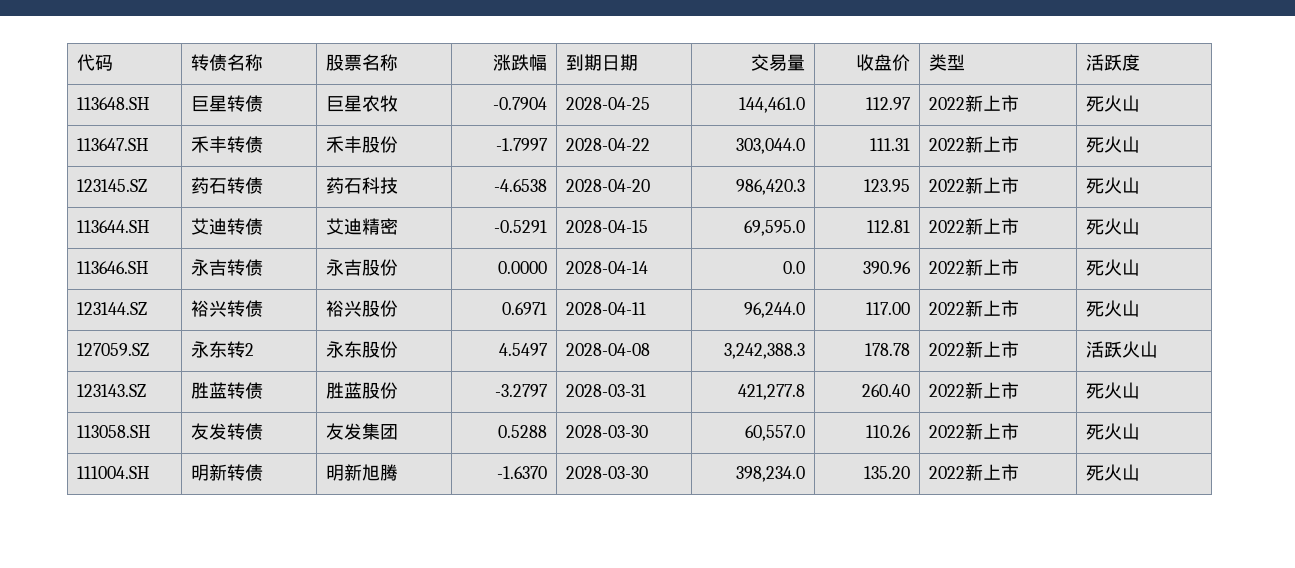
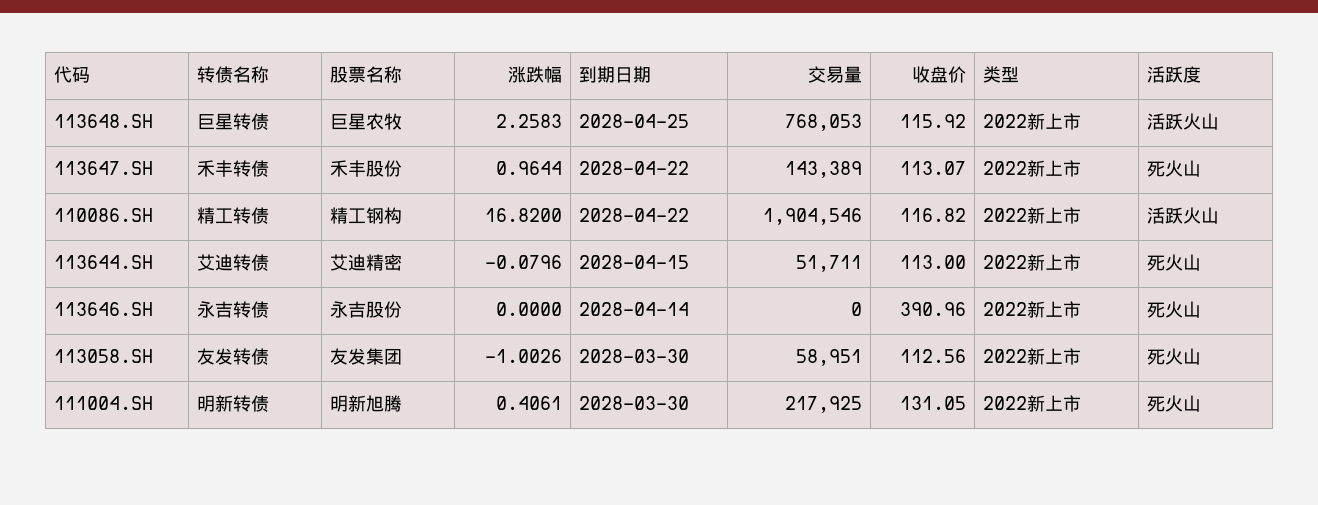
[493,97,548,110] -0.7904 -> [495,114,562,128] 2.2583
[739,97,806,113] [866,97,912,110] [928,95,1019,112] [1085,96,1104,112] 144,461.0 | 112.97 | 2022新上市 | 死 -> [784,114,862,131] [899,114,966,128] [983,113,1082,130] [1147,113,1184,130] 768,053 | 115.92 | 2022新上市 | 活跃
[496,138,549,151] [565,138,650,151] [736,138,806,154] [870,138,911,151] [928,136,1019,153] [1085,136,1140,153] [76,179,147,192] [190,177,263,194] [325,177,398,194] [494,179,548,192] [565,179,650,192] [736,179,806,195] [864,179,911,192] [928,177,1019,194] [1085,178,1104,194] -1.7997 | 2028-04-22 | 303,044.0 | 111.31 | 2022新上市 | 死火山 // 123145.SZ | 药石转债 | 药石科技 | -4.6538 | 2028-04-20 | 986,420.3 | 123.95 | 2022新上市 | 死 -> [495,161,562,175] [579,161,690,175] [784,161,862,178] [899,161,966,175] [983,160,1082,177] [1147,160,1202,177] [54,208,154,222] [197,207,270,224] [330,207,403,224] [484,208,562,222] [579,208,690,222] [762,208,862,225] [899,208,966,222] [983,207,1082,224] [1147,207,1184,224] 0.9644 | 2028-04-22 | 143,389 | 113.07 | 2022新上市 | 死火山 // 110086.SH | 精工转债 | 精工钢构 | 16.8200 | 2028-04-22 | 1,904,546 | 116.82 | 2022新上市 | 活跃
[494,220,548,233] -0.5291 -> [484,255,562,269] -0.0796
[744,220,806,236] [867,220,911,233] 69,595.0 | 112.81 -> [795,255,862,272] [899,255,966,269] 51,711 | 113.00
[783,261,806,274] 0.0 -> [850,302,862,316] 0
[76,302,147,315] [190,300,263,317] [325,300,398,317] [502,302,548,315] [565,302,646,315] [744,302,806,318] [866,302,911,315] [928,300,1019,317] [1085,300,1140,317] [76,343,149,356] [190,341,254,358] [325,341,398,358] [499,343,549,356] [565,343,650,356] [724,343,806,359] [865,343,911,356] [928,341,1019,358] [1085,341,1158,358] [76,384,146,397] [190,382,263,399] [325,382,398,399] [495,384,549,397] [565,384,646,397] [738,384,806,400] [862,384,911,397] [928,382,1019,399] [1085,382,1140,399] // 123144.SZ | 裕兴转债 | 裕兴股份 | 0.6971 | 2028-04-11 | 96,244.0 | 117.00 | 2022新上市 | 死火山 // 127059.SZ | 永东转2 | 永东股份 | 4.5497 | 2028-04-08 | 3,242,388.3 | 178.78 | 2022新上市 | 活跃火山 // 123143.SZ | 胜蓝转债 | 胜蓝股份 | -3.2797 | 2028-03-31 | 421,277.8 | 260.40 | 2022新上市 | 死火山 -> (1202, 309) none
[498,425,548,438] [565,425,648,438] [745,425,806,441] [866,425,912,438] 0.5288 | 2028-03-30 | 60,557.0 | 110.26 -> [484,349,562,363] [579,349,690,363] [795,349,862,366] [899,349,966,363] -1.0026 | 2028-03-30 | 58,951 | 112.56
[497,466,548,479] [565,466,648,479] [736,466,806,482] [864,466,911,479] -1.6370 | 2028-03-30 | 398,234.0 | 135.20 -> [495,396,562,410] [579,396,690,410] [784,396,862,413] [899,396,966,410] 0.4061 | 2028-03-30 | 217,925 | 131.05

